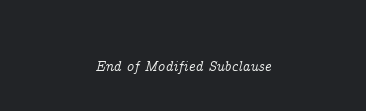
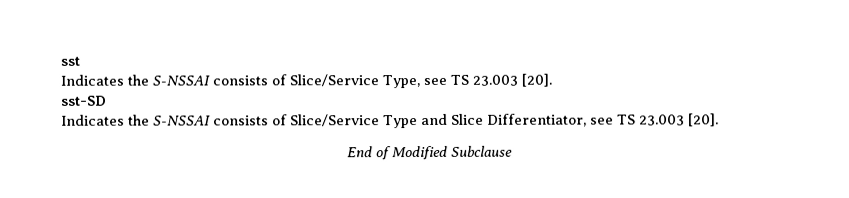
(95, 66) none -> [60,56,80,66] [60,73,552,89] [60,95,107,106] [61,113,719,129] sst // Indicates the S-NSSAI consists of Slice/Service Type, see TS 23.003 [20]. // sst-SD // Indicates the S-NSSAI consists of Slice/Service Type and Slice Differentiator, see TS 23.003 [20]. //

